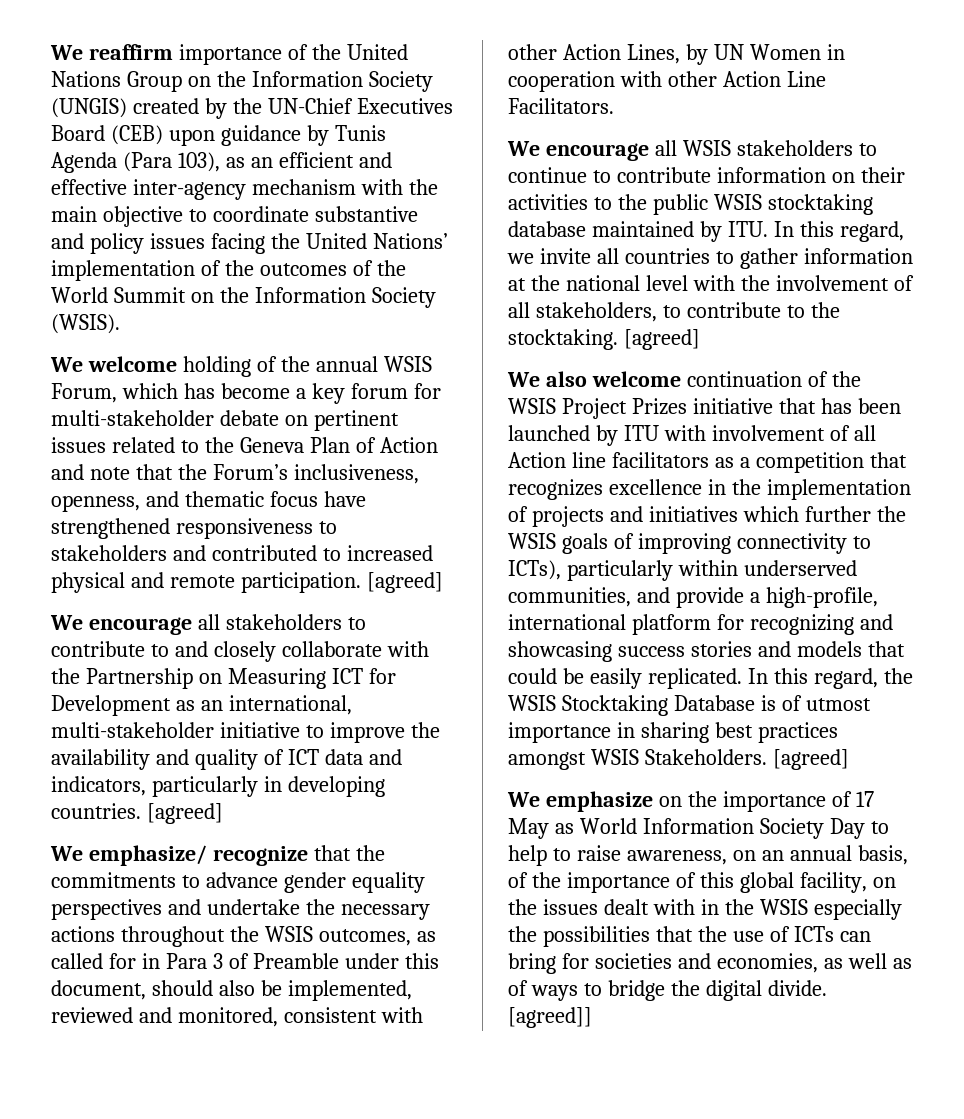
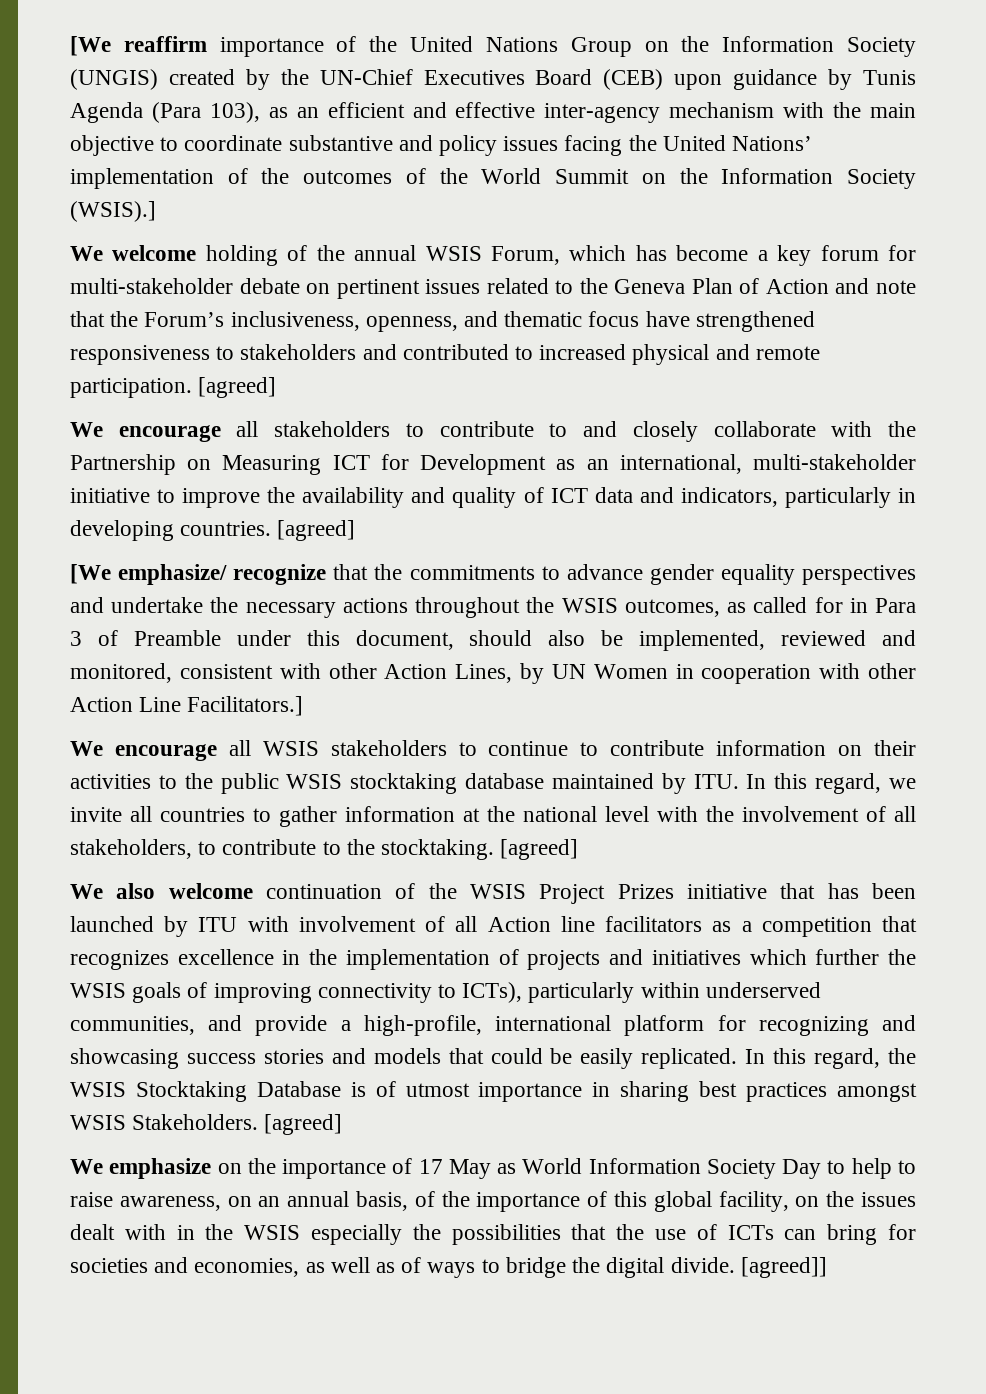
[50,45,83,60] We -> [70,36,111,56] [We
[51,314,120,334] (WSIS). -> [70,201,156,222] (WSIS).]
[50,846,83,861] We -> [70,564,111,584] [We
[508,98,614,114] Facilitators. -> [187,696,304,716] Facilitators.]

